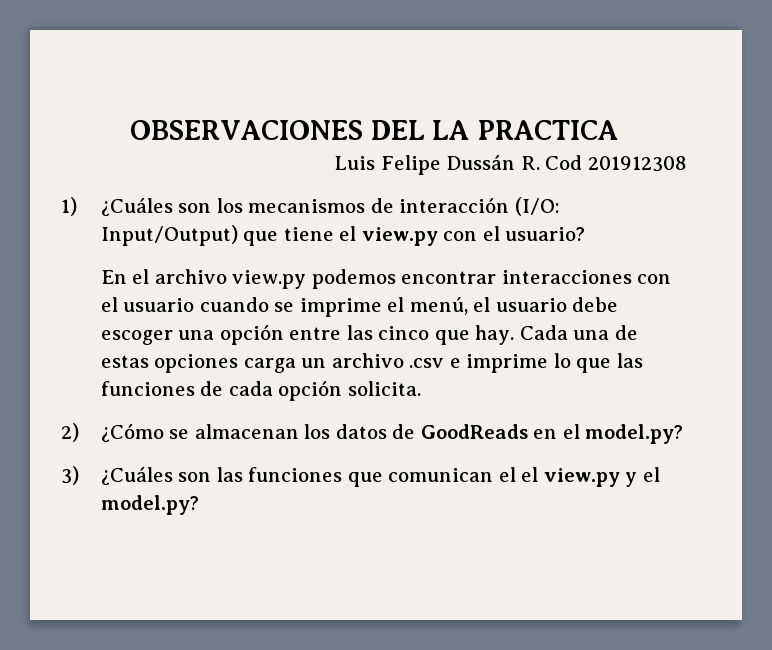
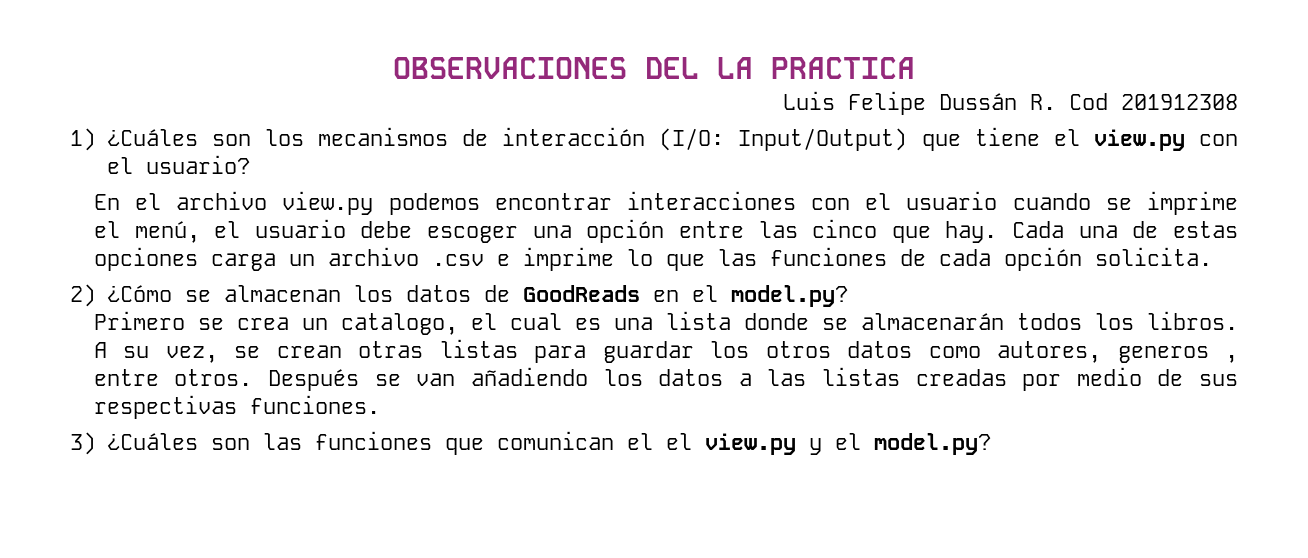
(684, 434) none -> [93,311,1238,335] [93,339,1238,363] [93,367,1239,391] [93,395,380,419] // Primero se crea un catalogo, el cual es una lista donde se almacenarán todos los libros. A su vez, se crean otras listas para guardar los otros datos como autores, generos , entre otros. Después se van añadiendo los datos a las listas creadas por medio de sus respectivas funciones.

